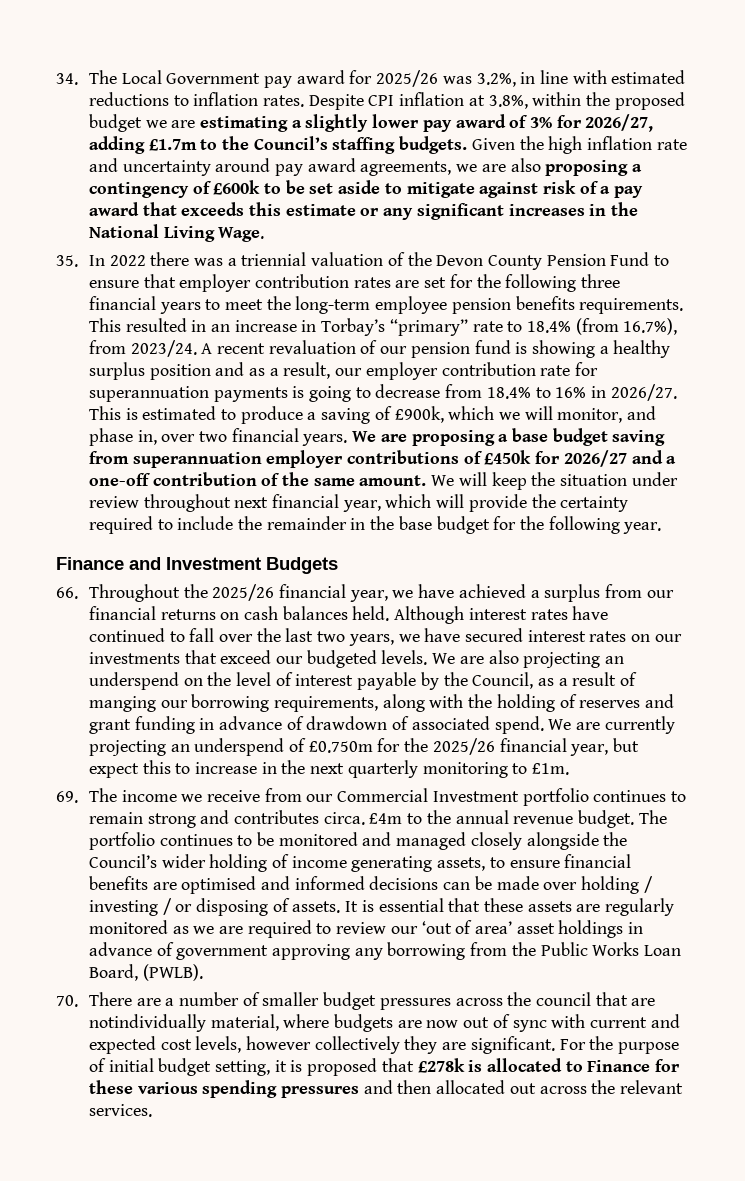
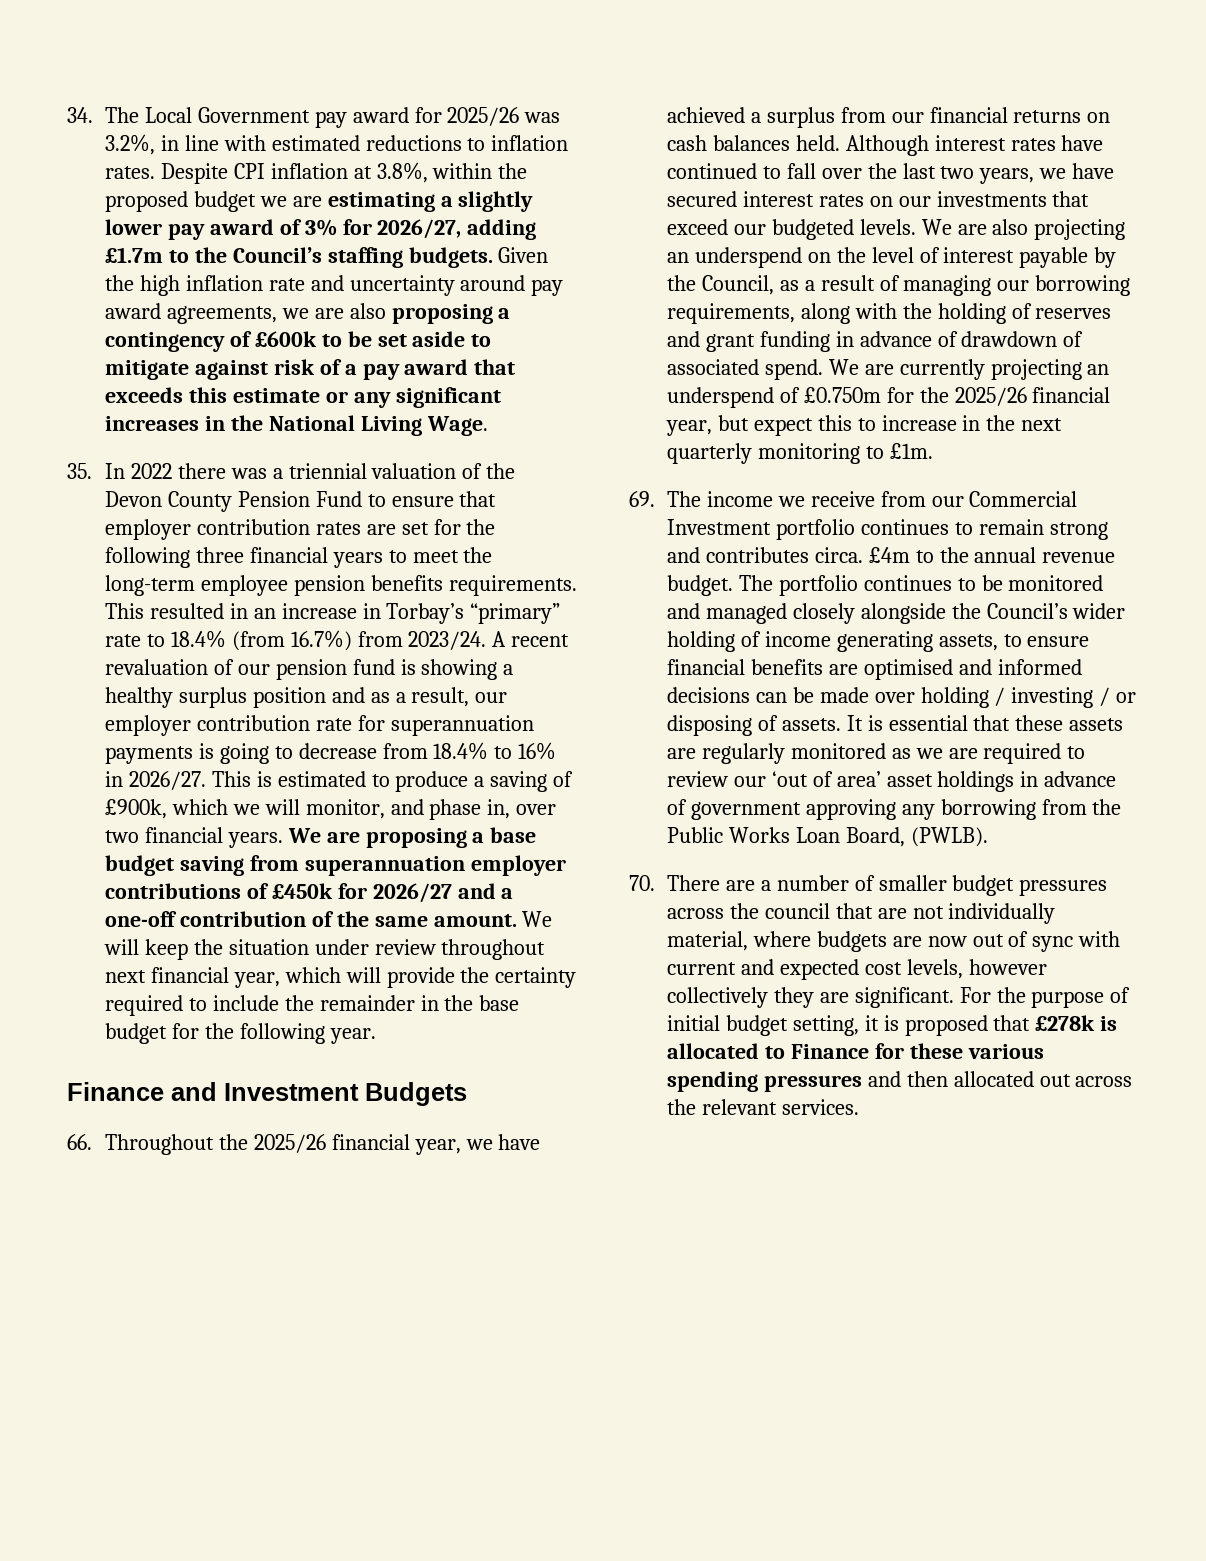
[623,318,678,335] 16.7%), -> [290,630,352,651] 16.7%)
[88,696,156,712] manging -> [903,275,992,296] managing
[88,1014,206,1032] notindividually -> [912,903,1056,924] not individually

